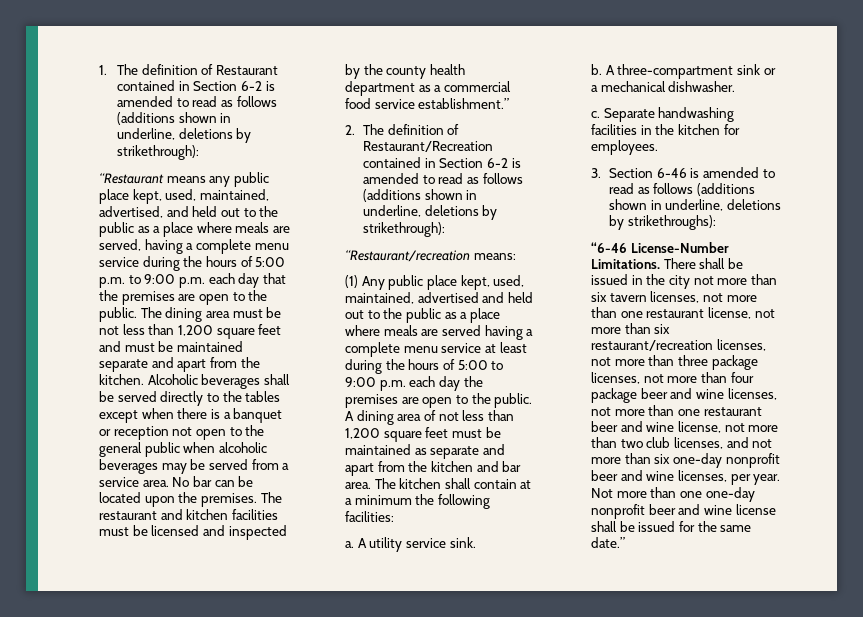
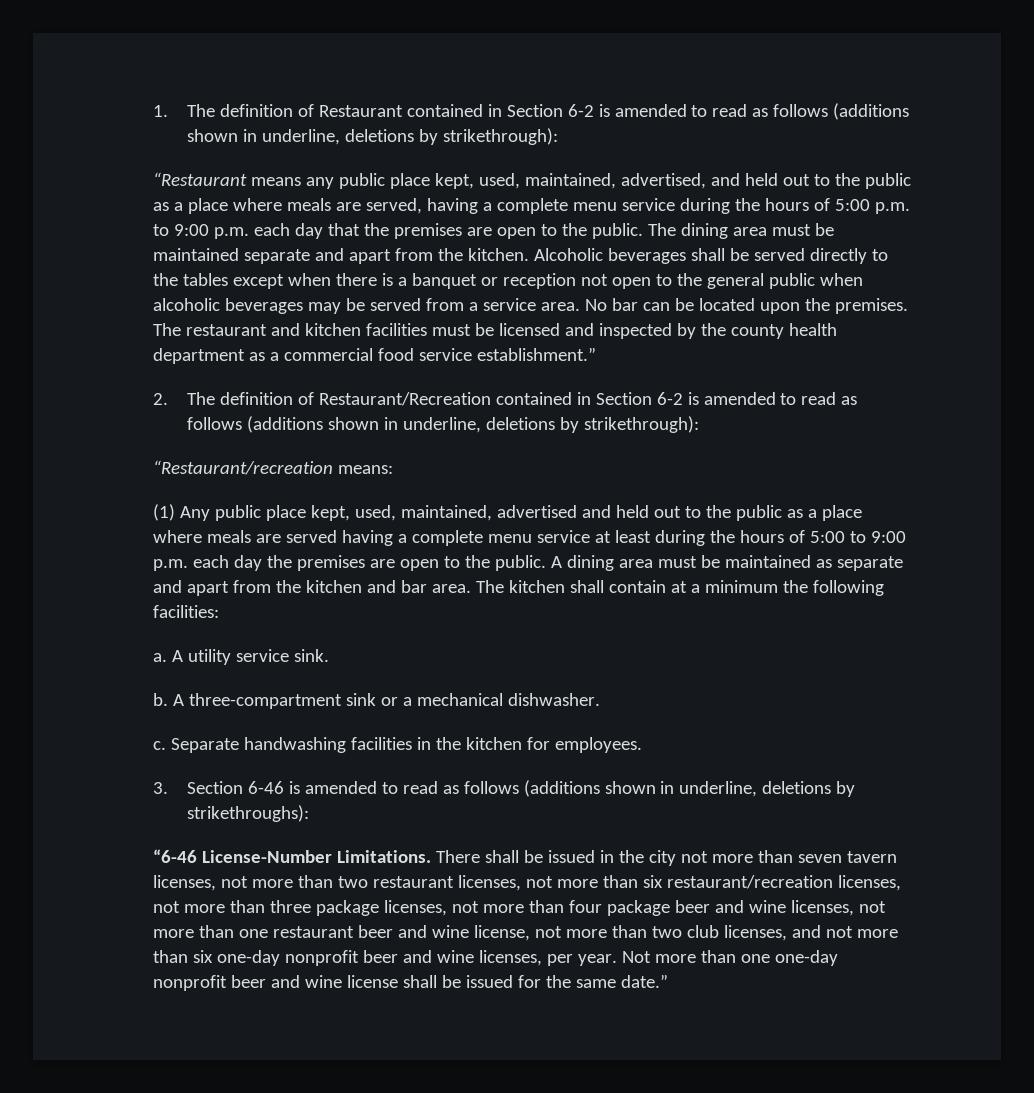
[99,324,282,339] [99,341,174,352] not less than 1,200 square feet and must be -> (834, 229) none
[424,410,514,421] [345,427,449,442] of not less than 1,200 square feet -> (653, 563) none
[591,292,608,302] six -> [797,854,842,863] seven
[620,307,752,319] one restaurant license, -> [337,875,521,891] two restaurant licenses,

